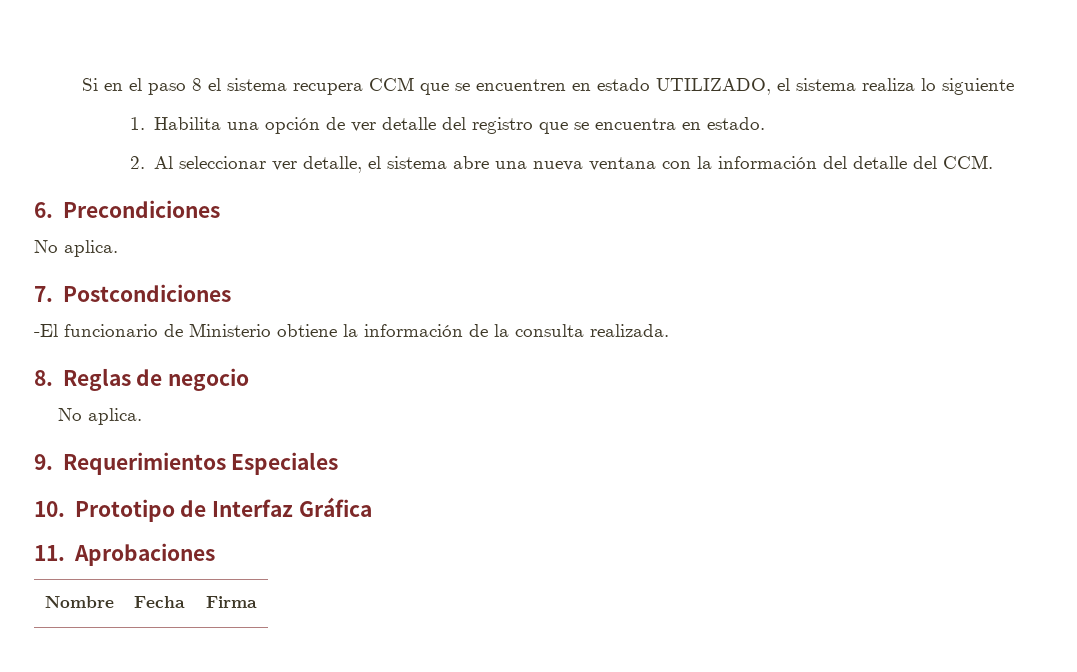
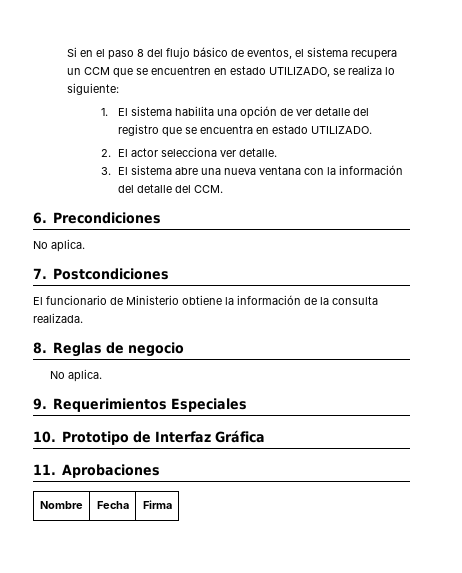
(202, 84) none -> [146,47,292,59] del flujo básico de eventos,
(363, 89) none -> [66,68,81,75] un
[776,78,856,91] el sistema -> [332,68,345,75] se
[941,78,1014,95] siguiente -> [66,83,119,95] siguiente:
[154,117,222,130] Habilita -> [117,106,214,116] El sistema habilita
[707,117,766,130] estado. -> [271,125,372,134] estado UTILIZADO.
[154,156,382,173] Al seleccionar ver detalle, el -> [117,147,277,157] [100,167,128,175] El actor selecciona ver detalle. // 3. El
[34,324,58,337] -El -> [33,297,43,305] El

